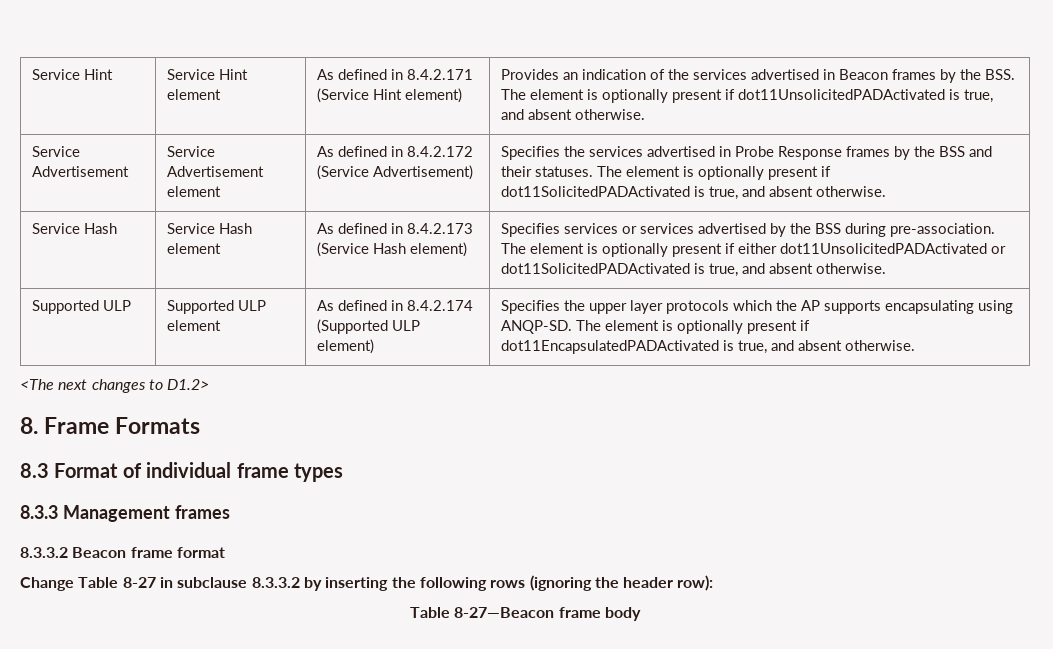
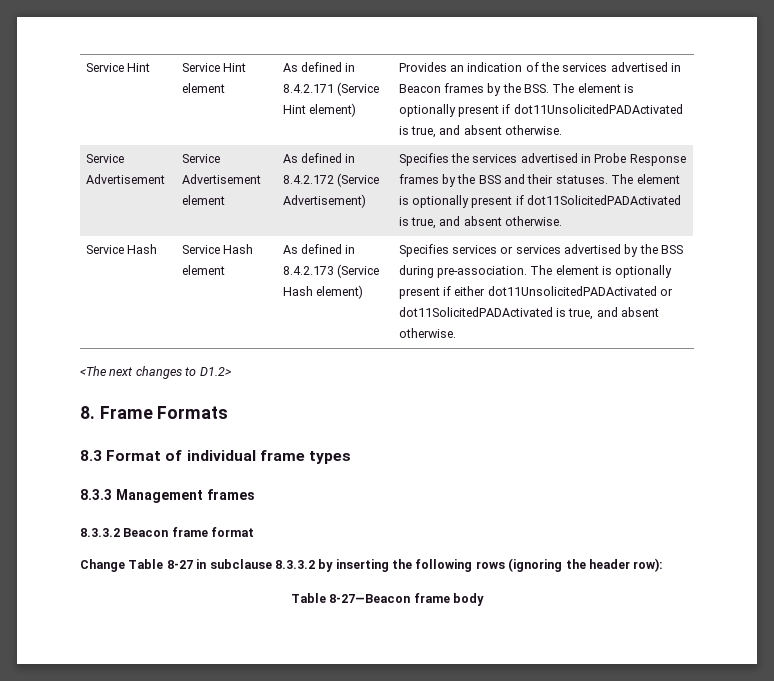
[32,300,132,314] [167,300,267,314] [167,320,222,331] [317,300,474,311] [317,319,421,334] [317,339,375,354] [501,300,1014,314] [501,320,811,334] [501,340,916,354] // Supported ULP | Supported ULP element | As defined in 8.4.2.174 (Supported ULP element) | Specifies the upper layer protocols which the AP supports encapsulating using ANQP-SD. The element is optionally present if dot11EncapsulatedPADActivated is true, and absent otherwise. -> (456, 333) none

